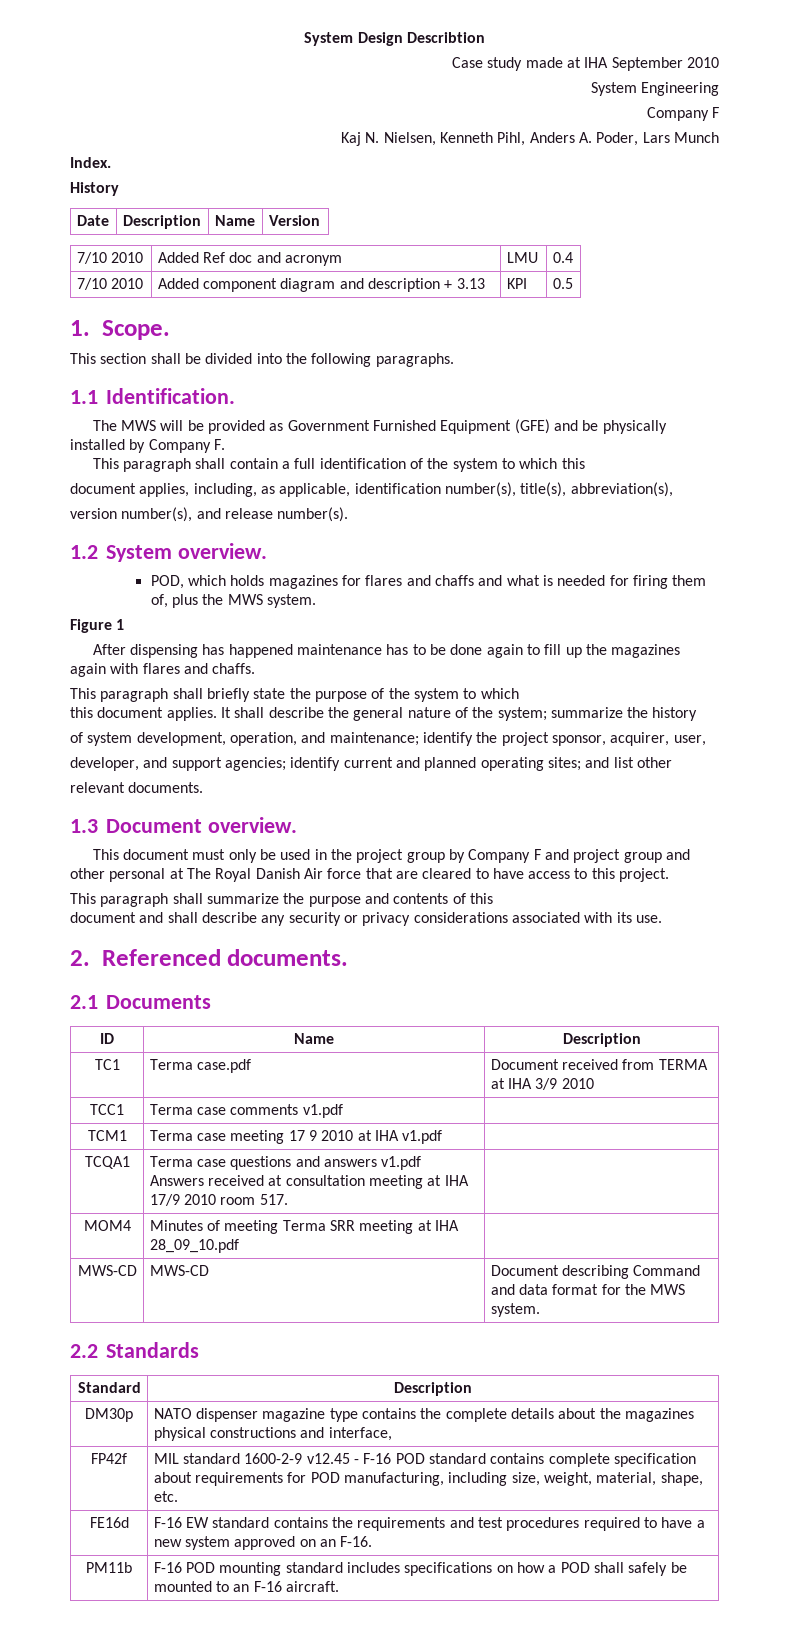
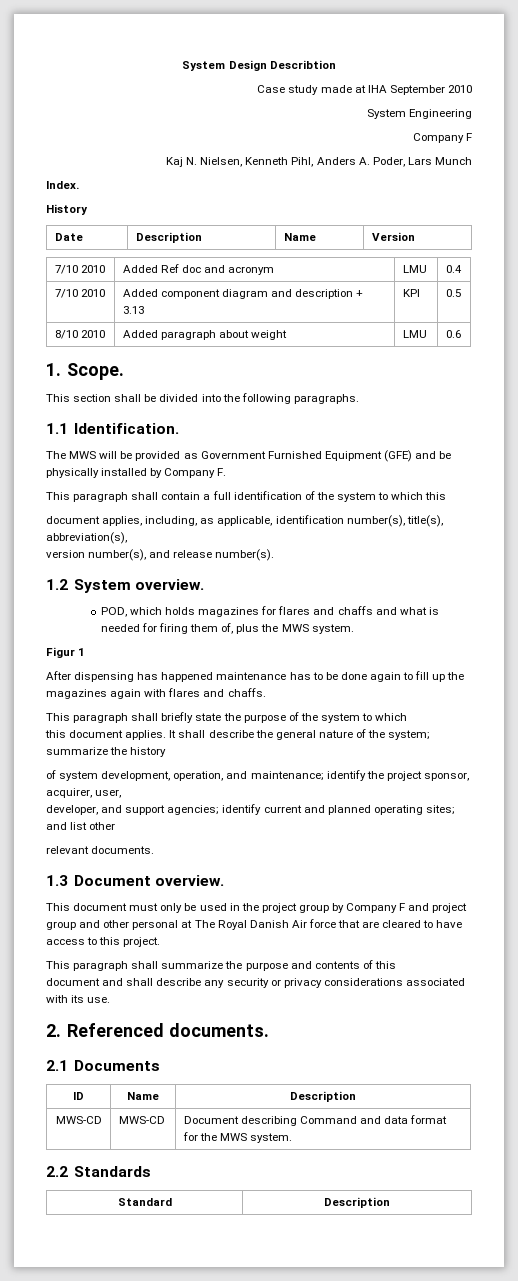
(573, 283) none -> [54,330,105,339] [122,330,288,340] [402,330,427,338] [445,330,461,338] // 8/10 2010 | Added paragraph about weight | LMU | 0.6
[70,619,112,633] Figure -> [46,647,75,658] Figur
[94,1059,120,1070] [149,1059,251,1073] [490,1059,708,1070] [490,1078,594,1090] [90,1104,124,1115] [149,1104,343,1118] [87,1130,127,1141] [149,1130,443,1144] [84,1156,130,1169] [149,1156,422,1170] [149,1175,469,1189] [149,1194,288,1206] [83,1220,131,1231] [149,1220,459,1234] [149,1239,239,1253] // TC1 | Terma case.pdf | Document received from TERMA at IHA 3/9 2010 // TCC1 | Terma case comments v1.pdf | // TCM1 | Terma case meeting 17 9 2010 at IHA v1.pdf | // TCQA1 | Terma case questions and answers v1.pdf Answers received at consultation meeting at IHA 17/9 2010 room 517. | // MOM4 | Minutes of meeting Terma SRR meeting at IHA 28_09_10.pdf | -> (356, 1096) none
[85,1408,133,1422] [153,1408,694,1422] [153,1427,392,1441] [91,1453,127,1464] [153,1453,696,1467] [153,1472,703,1486] [153,1491,178,1502] [89,1517,129,1528] [153,1517,705,1531] [153,1536,373,1550] [86,1562,132,1573] [153,1562,687,1576] [153,1581,339,1592] // DM30p | NATO dispenser magazine type contains the complete details about the magazines physical constructions and interface, // FP42f | MIL standard 1600-2-9 v12.45 - F-16 POD standard contains complete specification about requirements for POD manufacturing, including size, weight, material, shape, etc. // FE16d | F-16 EW standard contains the requirements and test procedures required to have a new system approved on an F-16. // PM11b | F-16 POD mounting standard includes specifications on how a POD shall safely be mounted to an F-16 aircraft. -> (390, 1202) none

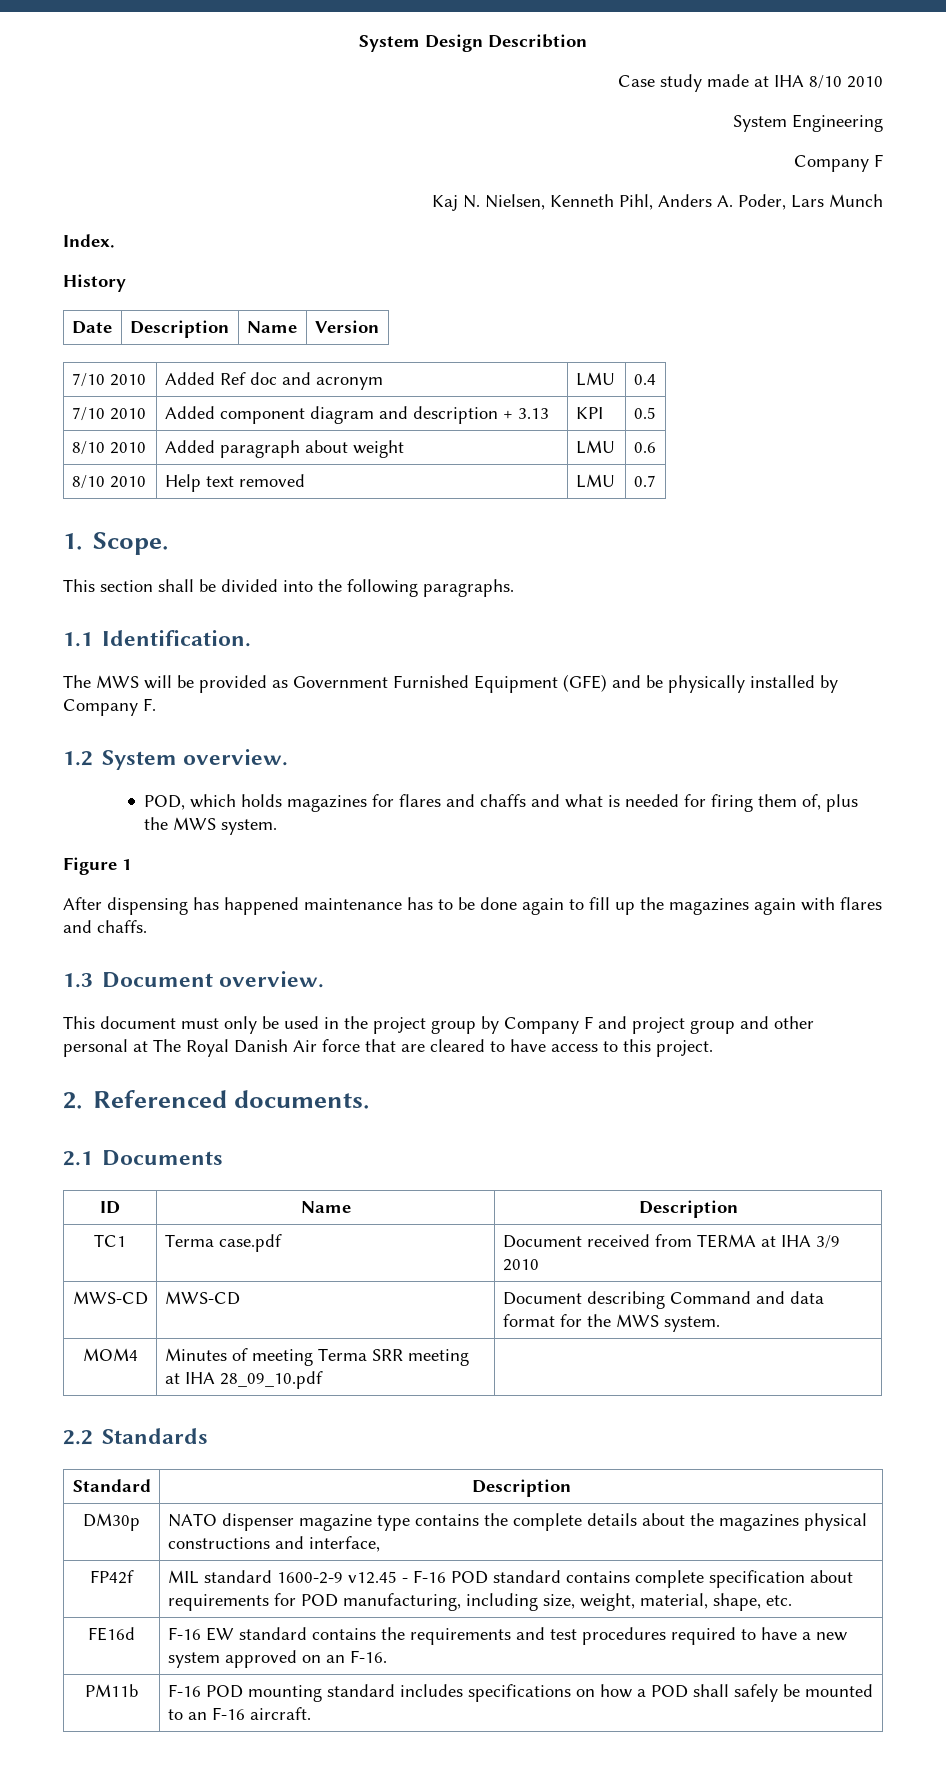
[389,85,445,95] September -> [809,75,842,89] 8/10
(461, 334) none -> [71,475,146,489] [164,474,305,492] [575,474,615,488] [633,475,656,487] // 8/10 2010 | Help text removed | LMU | 0.7
[46,491,447,502] [46,515,443,527] [46,532,127,544] [46,549,275,561] // This paragraph shall contain a full identification of the system to which this // document applies, including, as applicable, identification number(s), title(s), abbreviation(s), // version number(s), and release number(s). -> (156, 704) none
[46,647,75,658] Figur -> [63,857,117,875] Figure
[46,712,408,723] [45,729,431,740] [46,747,167,757] [46,770,469,781] [46,788,122,798] [46,804,455,815] [46,822,116,830] [46,846,155,854] // This paragraph shall briefly state the purpose of the system to which // this document applies. It shall describe the general nature of the system; summarize the history // of system development, operation, and maintenance; identify the project sponsor, acquirer, user, // developer, and support agencies; identify current and planned operating sites; and list other // relevant documents. -> (147, 926) none
[46,960,396,971] [46,978,465,988] [46,995,111,1003] // This paragraph shall summarize the purpose and contents of this // document and shall describe any security or privacy considerations associated with its use. -> (713, 1048) none
(356, 1096) none -> [94,1234,126,1247] [164,1234,282,1252] [502,1234,840,1249] [502,1259,539,1271] // TC1 | Terma case.pdf | Document received from TERMA at IHA 3/9 2010
[46,1166,151,1177] [117,1198,172,1206] [324,1197,390,1208] // 2.2 Standards // Standard | Description -> [82,1348,138,1361] [164,1348,469,1366] [164,1371,323,1389] [63,1428,209,1445] [72,1479,151,1492] [471,1479,571,1497] [83,1513,140,1531] [167,1513,867,1531] [167,1536,380,1552] [90,1570,134,1584] [167,1570,853,1588] [167,1593,792,1611] [88,1627,135,1641] [167,1627,847,1645] [167,1650,387,1668] [85,1684,138,1697] [167,1684,873,1702] [167,1707,311,1720] // MOM4 | Minutes of meeting Terma SRR meeting at IHA 28_09_10.pdf | // 2.2 Standards // Standard | Description // DM30p | NATO dispenser magazine type contains the complete details about the magazines physical constructions and interface, // FP42f | MIL standard 1600-2-9 v12.45 - F-16 POD standard contains complete specification about requirements for POD manufacturing, including size, weight, material, shape, etc. // FE16d | F-16 EW standard contains the requirements and test procedures required to have a new system approved on an F-16. // PM11b | F-16 POD mounting standard includes specifications on how a POD shall safely be mounted to an F-16 aircraft.

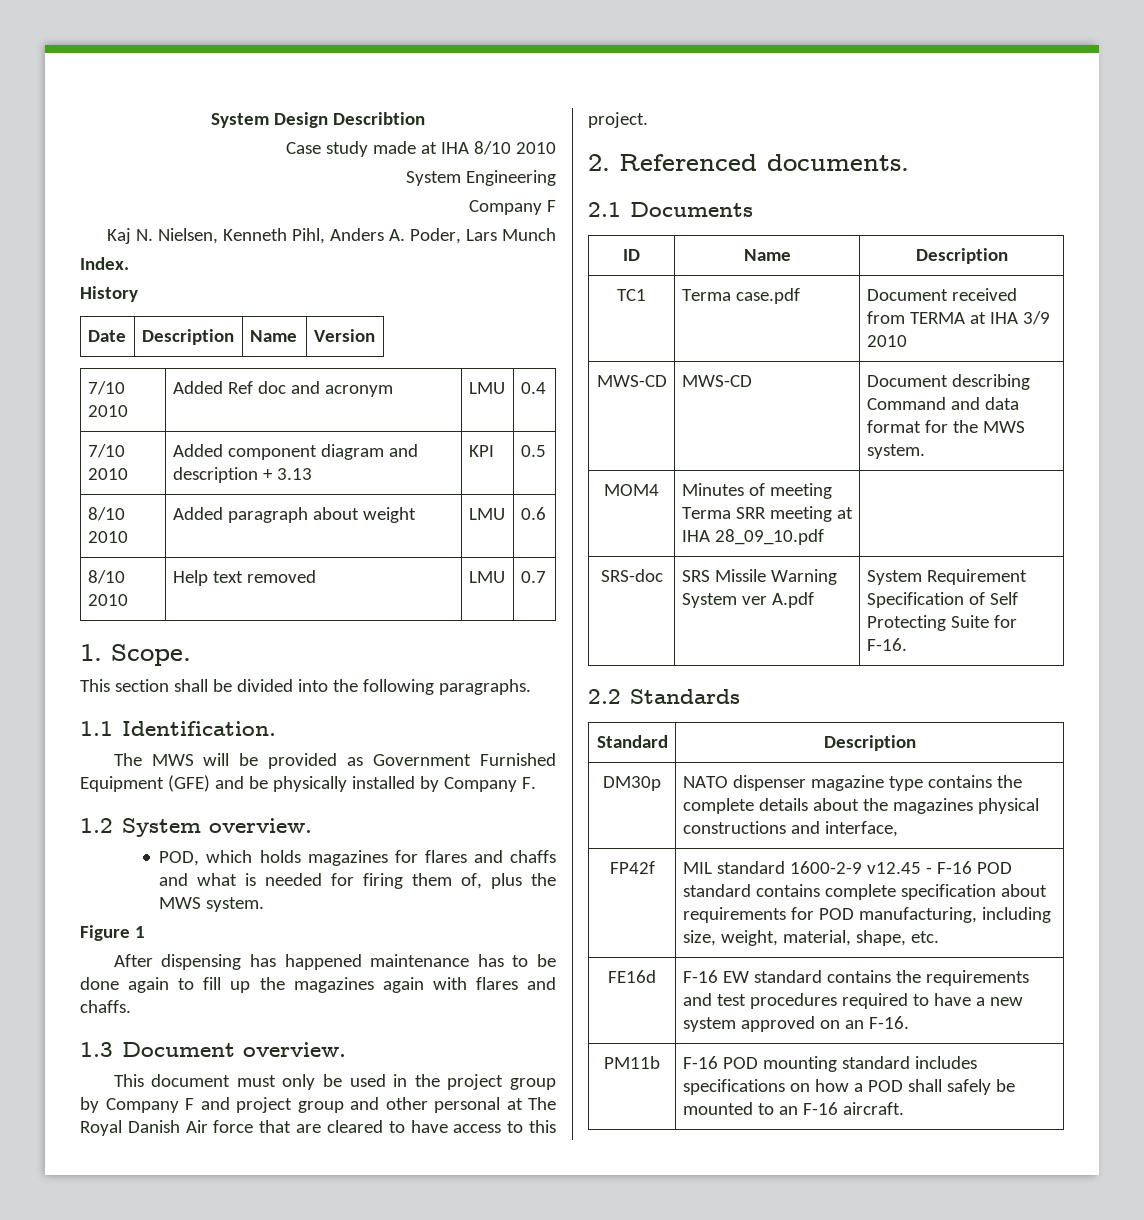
(323, 1380) none -> [600,569,663,582] [681,569,837,585] [681,592,814,608] [866,569,1027,585] [866,592,1018,608] [866,615,1017,631] [866,638,907,651] // SRS-doc | SRS Missile Warning System ver A.pdf | System Requirement Specification of Self Protecting Suite for F-16.

